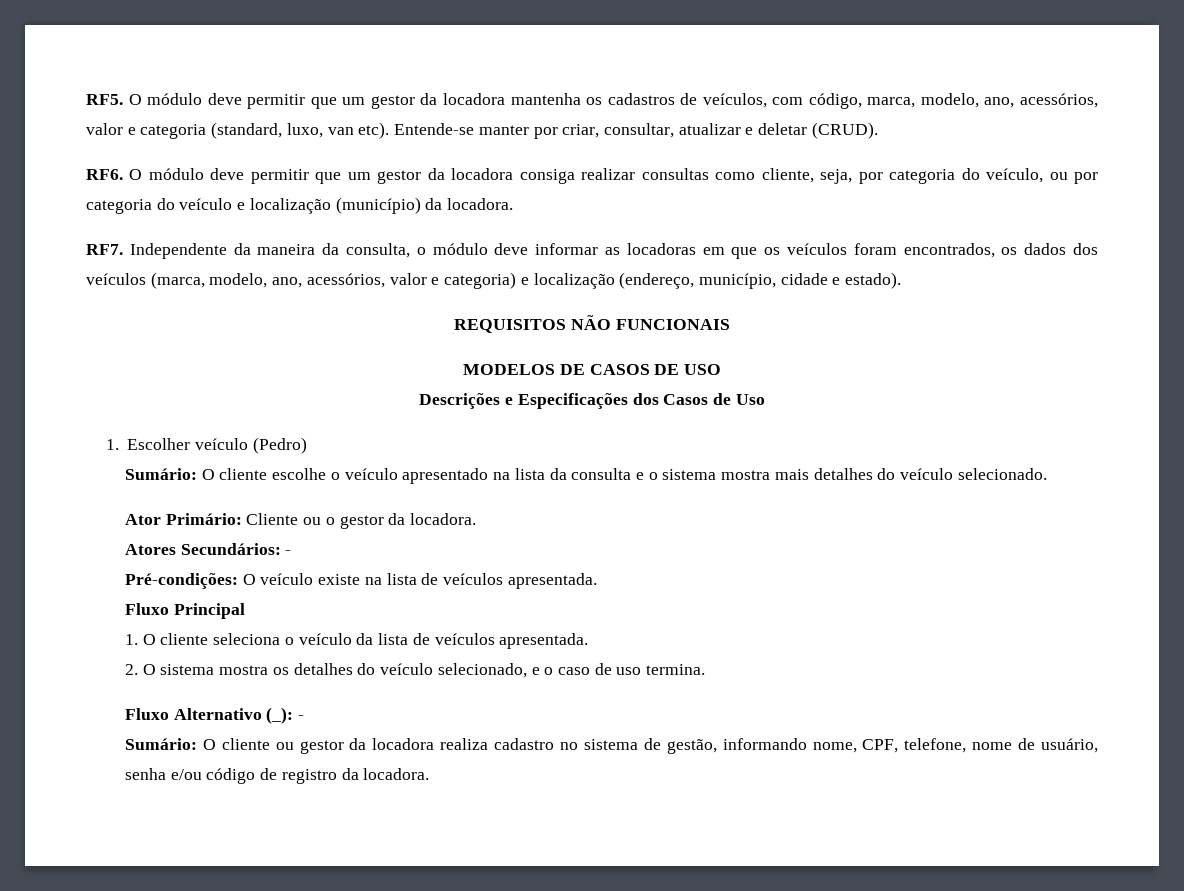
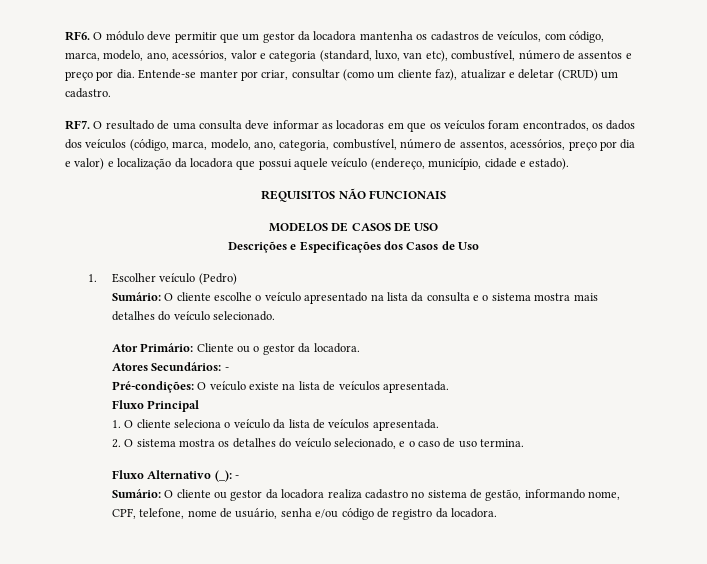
[86,94,123,105] RF5. -> [65,31,90,41] RF6.
[358,122,878,139] [86,168,1098,184] [86,197,514,214] [86,243,488,259] etc). Entende-se manter por criar, consultar, atualizar e deletar (CRUD). // RF6. O módulo deve permitir que um gestor da locadora consiga realizar consultas como cliente, seja, por categoria do veículo, ou por categoria do veículo e localização (município) da locadora. // RF7. Independente da maneira da consulta, o módulo -> [425,49,632,62] [65,69,618,81] [65,88,111,98] [65,120,242,130] etc), combustível, número de assentos e preço por dia. Entende-se manter por criar, consultar (como um cliente faz), atualizar e deletar (CRUD) um cadastro. // RF7. O resultado de uma consulta
[150,272,615,289] (marca, modelo, ano, acessórios, valor e categoria) e localização -> [129,138,636,151] [65,158,368,170] (código, marca, modelo, ano, categoria, combustível, número de assentos, acessórios, preço por dia e valor) e localização da locadora que possui aquele veículo

